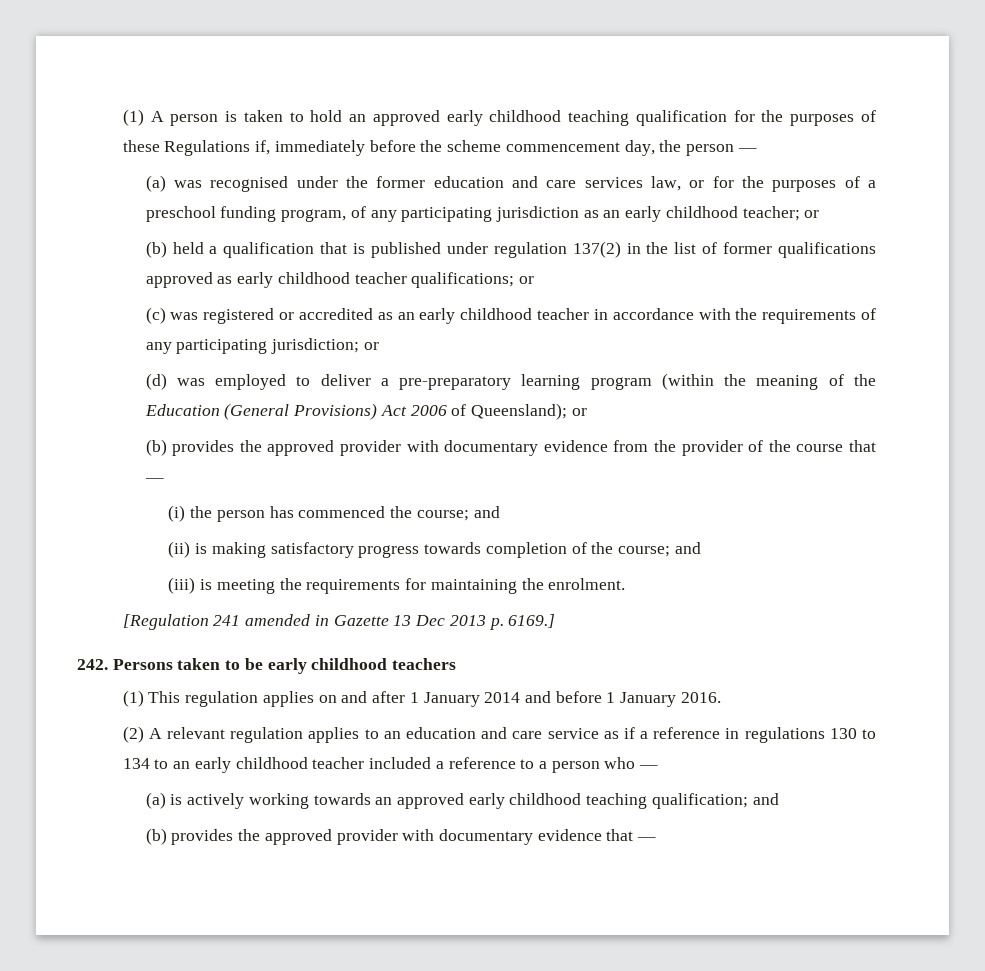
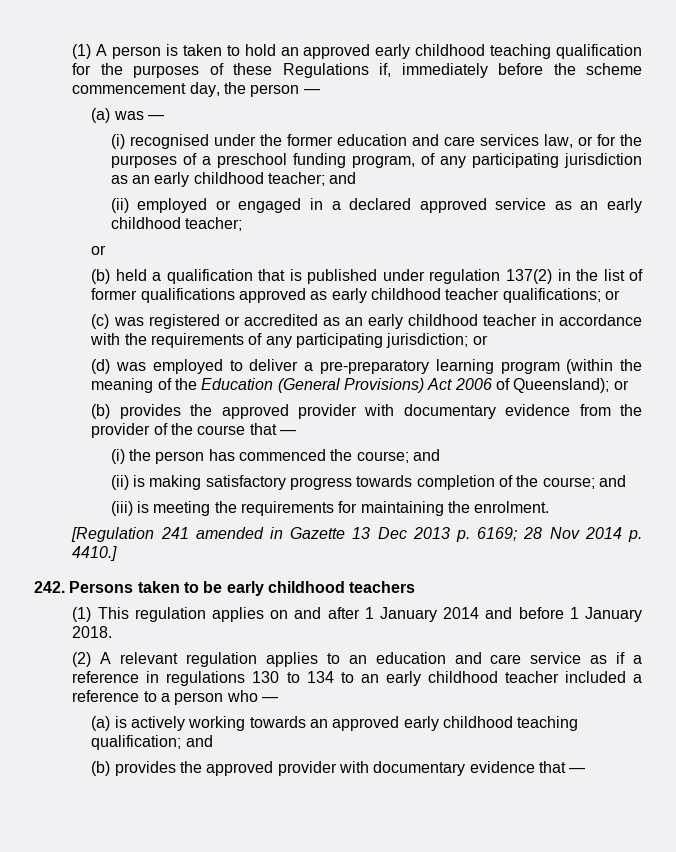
(202, 184) none -> [148,115,165,120] [110,134,125,149] — // (i)
(800, 213) none -> [329,172,357,184] [110,198,642,213] [110,217,242,231] and // (ii) employed or engaged in a declared approved service as an early childhood teacher; //
[508,614,556,628] 6169.] -> [477,527,642,542] [72,546,118,561] 6169; 28 Nov 2014 p. 4410.]
[680,692,721,703] 2016. -> [72,626,113,638] 2018.

